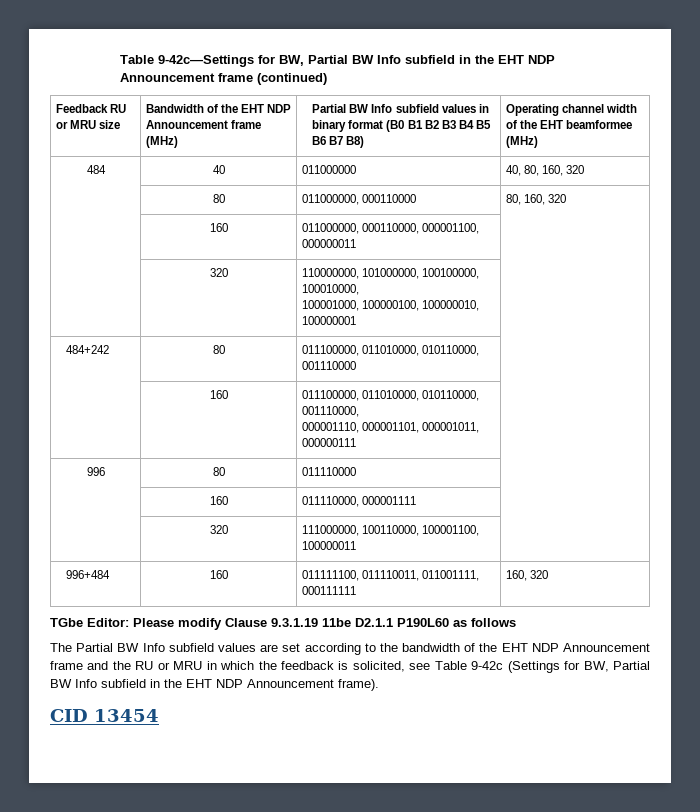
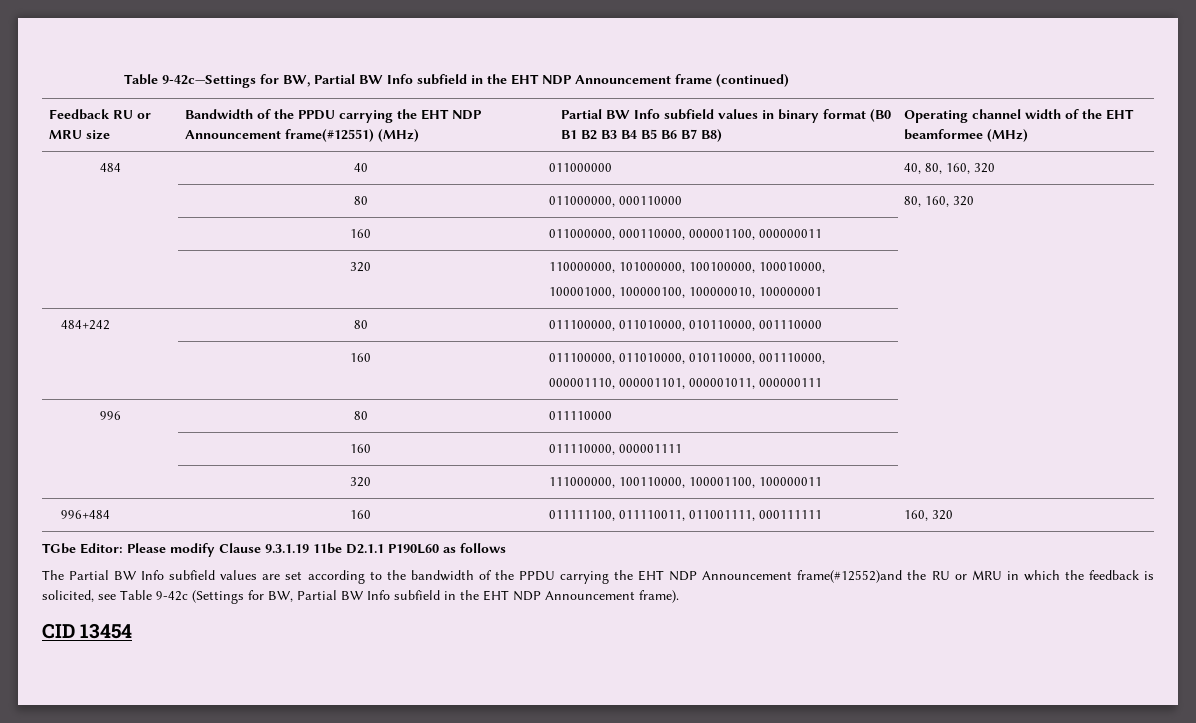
[241,104,292,113] [145,120,261,129] EHT NDP Announcement frame -> [297,109,482,123] [184,129,374,142] PPDU carrying the EHT NDP Announcement frame(#12551)
[501,643,650,652] [50,661,109,670] EHT NDP Announcement frame and -> [518,570,903,584] PPDU carrying the EHT NDP Announcement frame(#12552)and

